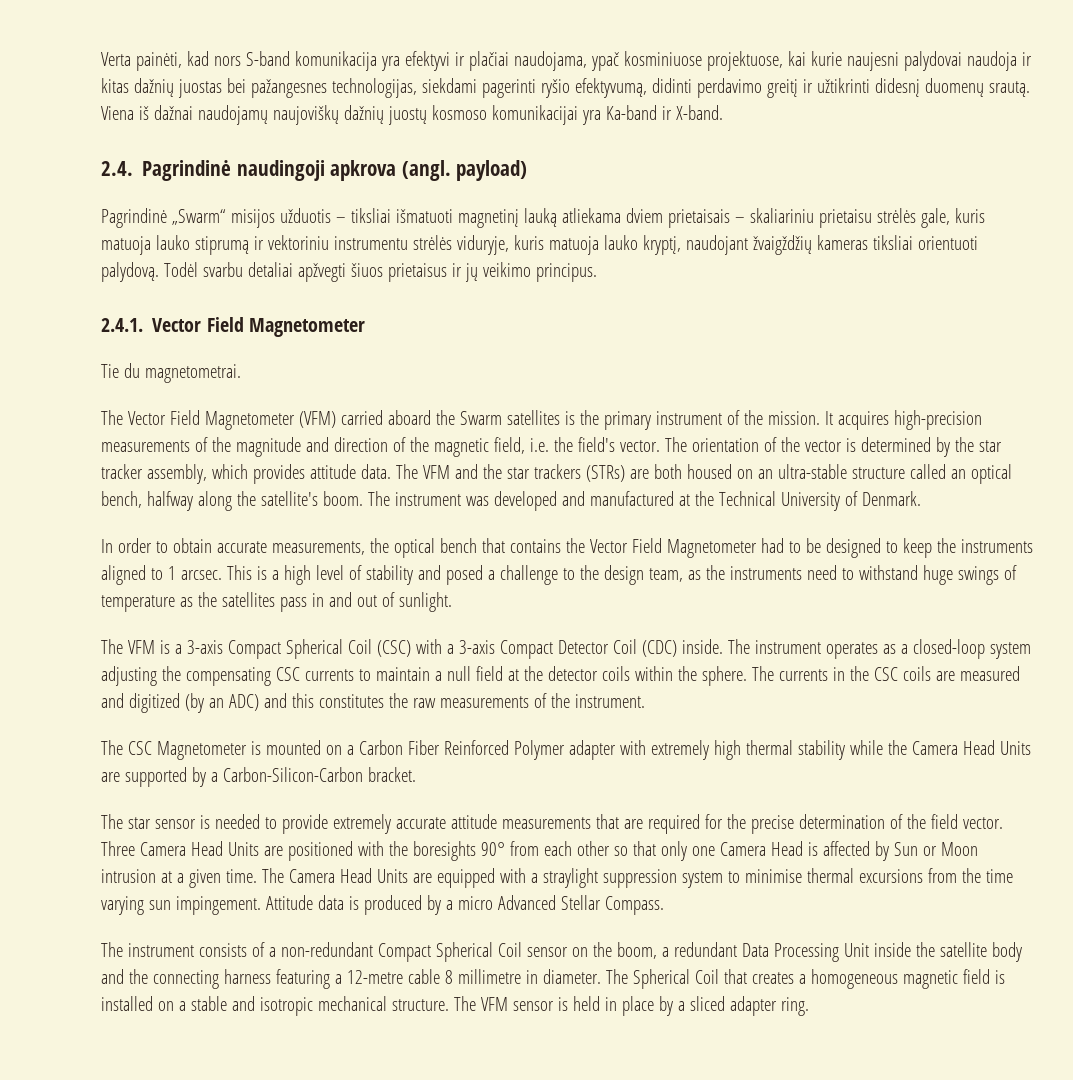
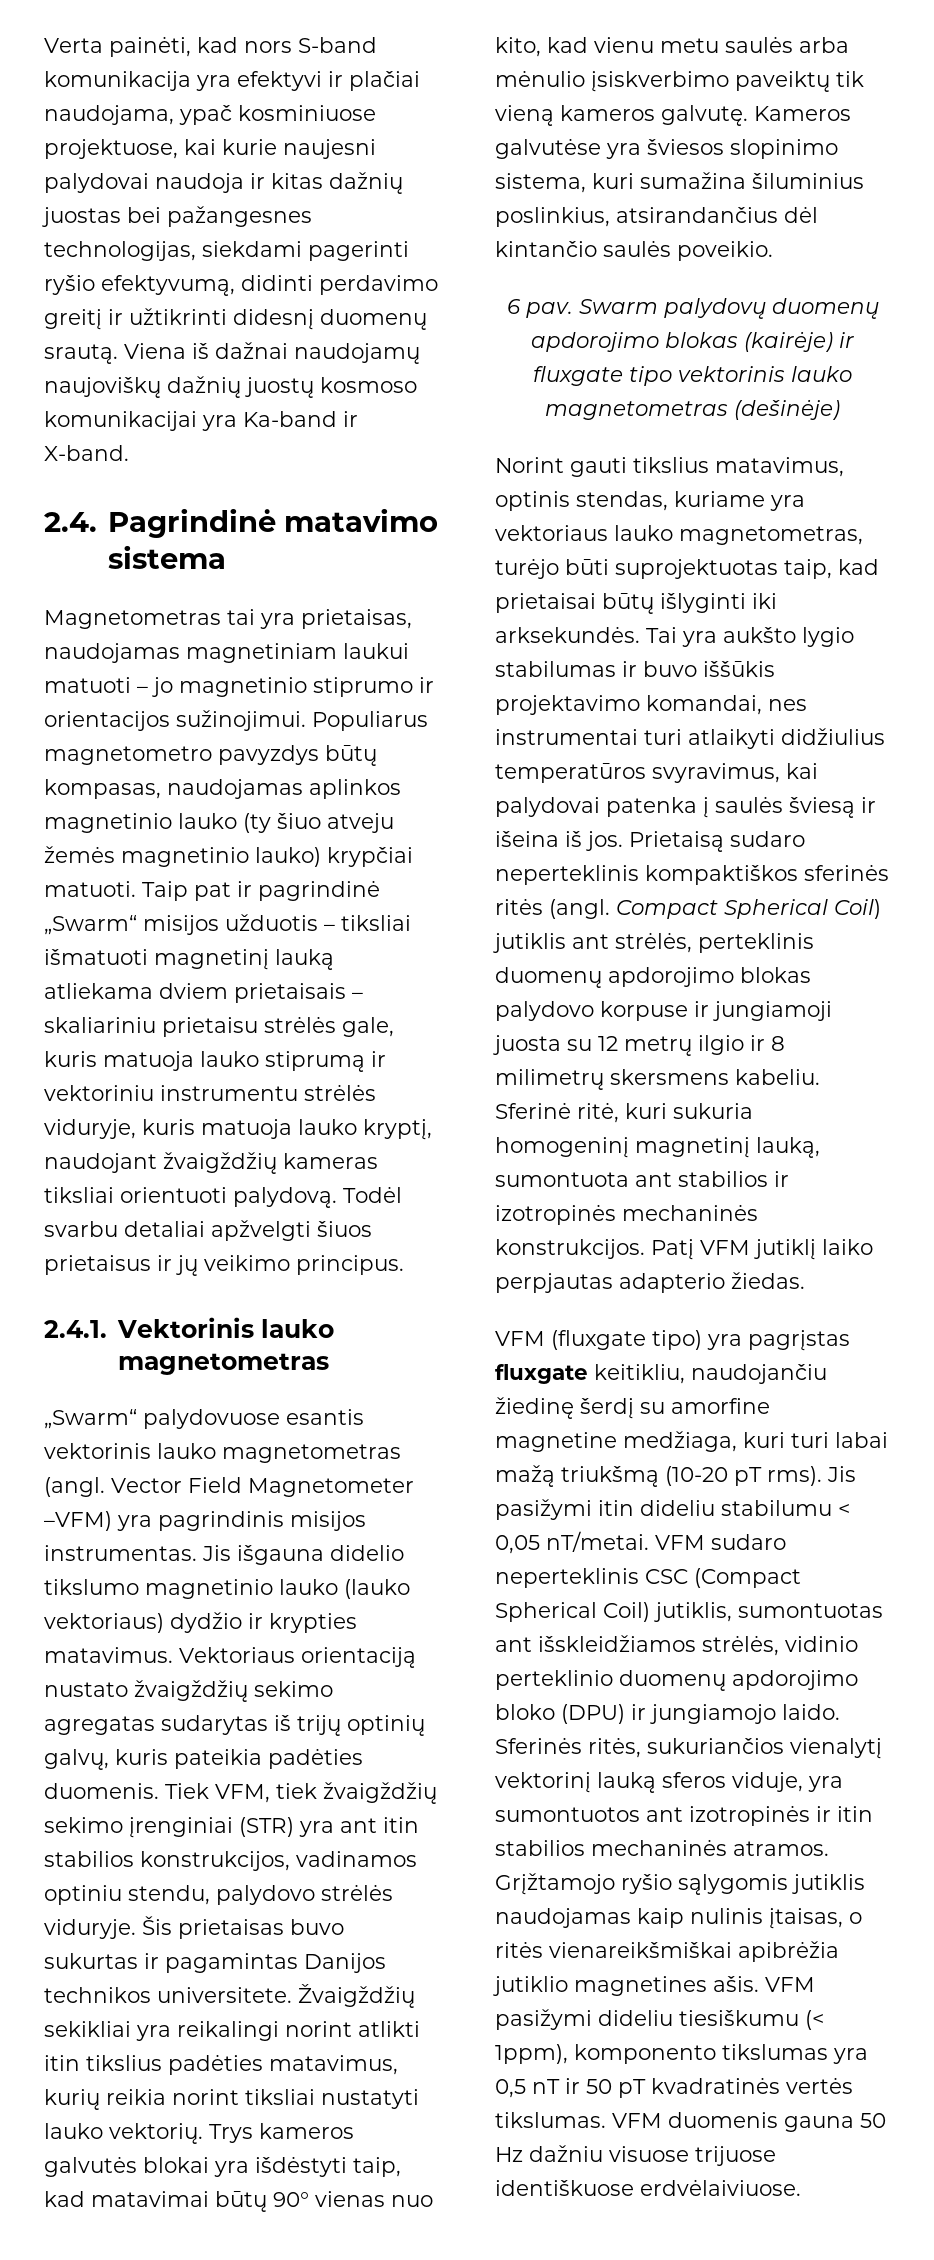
[236,160,528,181] [101,208,167,228] naudingoji apkrova (angl. payload) // Pagrindinė -> [283,508,438,532] [107,545,226,569] [44,609,412,629] [44,643,409,663] [44,677,434,697] [44,710,428,731] [44,745,377,766] [44,779,401,799] [44,813,394,833] [44,846,413,867] [44,880,380,901] matavimo sistema // Magnetometras tai yra prietaisas, naudojamas magnetiniam laukui matuoti – jo magnetinio stiprumo ir orientacijos sužinojimui. Populiarus magnetometro pavyzdys būtų kompasas, naudojamas aplinkos magnetinio lauko (ty šiuo atveju žemės magnetinio lauko) krypčiai matuoti. Taip pat ir pagrindinė
[297,263,346,282] apžvegti -> [211,1220,311,1241] apžvelgti
[152,317,365,337] [101,363,241,383] [101,410,982,430] [101,437,1002,457] [101,464,1012,484] [101,491,921,511] [101,538,1033,558] [101,565,1017,585] [101,592,452,612] [101,639,1031,659] [101,666,1020,686] [101,693,645,713] [101,740,1031,760] [101,767,416,787] [101,814,1003,834] [101,841,978,861] [101,868,1013,888] [101,895,664,915] [101,942,1022,962] [101,969,1005,989] [101,996,809,1016] Vector Field Magnetometer // Tie du magnetometrai. // The Vector Field Magnetometer (VFM) carried aboard the Swarm satellites is the primary instrument of the mission. It acquires high-precision measurements of the magnitude and direction of the magnetic field, i.e. the field's vector. The orientation of the vector is determined by the star tracker assembly, which provides attitude data. The VFM and the star trackers (STRs) are both housed on an ultra-stable structure called an optical bench, halfway along the satellite's boom. The instrument was developed and manufactured at the Technical University of Denmark. // In order to obtain accurate measurements, the optical bench that contains the Vector Field Magnetometer had to be designed to keep the instruments aligned to 1 arcsec. This is a high level of stability and posed a challenge to the design team, as the instruments need to withstand huge swings of temperature as the satellites pass in and out of sunlight. // The VFM is a 3-axis Compact Spherical Coil (CSC) with a 3-axis Compact Detector Coil (CDC) inside. The instrument operates as a closed-loop system adjusting the compensating CSC currents to maintain a null field at the detector coils within the sphere. The currents in the CSC coils are measured and digitized (by an ADC) and this constitutes the raw measurements of the instrument. // The CSC Magnetometer is mounted on a Carbon Fiber Reinforced Polymer adapter with extremely high thermal stability while the Camera Head Units are supported by a Carbon-Silicon-Carbon bracket. // The star sensor is needed to provide extremely accurate attitude measurements that are required for the precise determination of the field vector. Three Camera Head Units are positioned with the boresights 90° from each other so that only one Camera Head is affected by Sun or Moon intrusion at a given time. The Camera Head Units are equipped with a straylight suppression system to minimise thermal excursions from the time varying sun impingement. Attitude data is produced by a micro Advanced Stellar Compass. // The instrument consists of a non-redundant Compact Spherical Coil sensor on the boom, a redundant Data Processing Unit inside the satellite body and the connecting harness featuring a 12-metre cable 8 millimetre in diameter. The Spherical Coil that creates a homogeneous magnetic field is installed on a stable and isotropic mechanical structure. The VFM sensor is held in place by a sliced adapter ring. -> [116,1317,334,1338] [117,1353,329,1375] [44,1409,364,1429] [44,1443,401,1463] [44,1477,414,1497] [44,1511,366,1531] [44,1545,404,1565] [44,1579,410,1599] [44,1612,357,1633] [44,1647,416,1668] [44,1680,333,1702] [44,1715,425,1736] [44,1748,363,1770] [44,1782,437,1804] [44,1817,419,1838] [44,1851,417,1871] [44,1884,393,1905] [44,1916,344,1939] [44,1953,386,1973] [44,1984,415,2008] [44,2021,420,2041] [44,2054,398,2075] [44,2089,419,2110] [44,2123,354,2144] [44,2156,401,2177] [44,2191,433,2212] [495,36,849,57] [495,70,864,92] [495,105,851,126] [495,138,838,159] [495,172,864,193] [495,206,818,227] [495,240,773,261] [506,298,879,319] [531,331,854,352] [533,366,852,386] [545,399,840,420] [495,457,844,477] [495,491,805,511] [495,525,863,545] [495,558,879,579] [495,593,777,614] [495,626,854,647] [495,661,775,677] [495,695,807,715] [495,728,885,749] [495,763,818,783] [495,796,876,818] [495,831,805,852] [495,864,889,885] [495,898,881,919] [493,932,814,953] [495,967,811,988] [495,1001,832,1021] [493,1035,785,1056] [495,1069,820,1090] [495,1102,753,1123] [495,1137,820,1158] [495,1171,789,1187] [495,1204,758,1225] [495,1239,873,1260] [495,1272,805,1293] [495,1330,850,1351] [495,1364,827,1384] [495,1397,770,1419] [495,1431,888,1452] [495,1465,856,1487] [495,1499,850,1520] [495,1531,786,1554] [495,1568,801,1588] [495,1602,883,1622] [495,1635,858,1656] [495,1670,858,1691] [495,1704,840,1724] [495,1737,882,1759] [495,1772,843,1793] [495,1805,873,1826] [495,1839,829,1856] [495,1873,865,1895] [495,1908,862,1929] [495,1941,839,1962] [493,1976,815,1996] [495,2009,824,2030] [495,2044,868,2064] [495,2077,853,2098] [495,2112,886,2132] [495,2145,776,2166] [495,2179,801,2196] Vektorinis lauko magnetometras // „Swarm“ palydovuose esantis vektorinis lauko magnetometras (angl. Vector Field Magnetometer –VFM) yra pagrindinis misijos instrumentas. Jis išgauna didelio tikslumo magnetinio lauko (lauko vektoriaus) dydžio ir krypties matavimus. Vektoriaus orientaciją nustato žvaigždžių sekimo agregatas sudarytas iš trijų optinių galvų, kuris pateikia padėties duomenis. Tiek VFM, tiek žvaigždžių sekimo įrenginiai (STR) yra ant itin stabilios konstrukcijos, vadinamos optiniu stendu, palydovo strėlės viduryje. Šis prietaisas buvo sukurtas ir pagamintas Danijos technikos universitete. Žvaigždžių sekikliai yra reikalingi norint atlikti itin tikslius padėties matavimus, kurių reikia norint tiksliai nustatyti lauko vektorių. Trys kameros galvutės blokai yra išdėstyti taip, kad matavimai būtų 90° vienas nuo kito, kad vienu metu saulės arba mėnulio įsiskverbimo paveiktų tik vieną kameros galvutę. Kameros galvutėse yra šviesos slopinimo sistema, kuri sumažina šiluminius poslinkius, atsirandančius dėl kintančio saulės poveikio. // 6 pav. Swarm palydovų duomenų apdorojimo blokas (kairėje) ir fluxgate tipo vektorinis lauko magnetometras (dešinėje) // Norint gauti tikslius matavimus, optinis stendas, kuriame yra vektoriaus lauko magnetometras, turėjo būti suprojektuotas taip, kad prietaisai būtų išlyginti iki arksekundės. Tai yra aukšto lygio stabilumas ir buvo iššūkis projektavimo komandai, nes instrumentai turi atlaikyti didžiulius temperatūros svyravimus, kai palydovai patenka į saulės šviesą ir išeina iš jos. Prietaisą sudaro neperteklinis kompaktiškos sferinės ritės (angl. Compact Spherical Coil) jutiklis ant strėlės, perteklinis duomenų apdorojimo blokas palydovo korpuse ir jungiamoji juosta su 12 metrų ilgio ir 8 milimetrų skersmens kabeliu. Sferinė ritė, kuri sukuria homogeninį magnetinį lauką, sumontuota ant stabilios ir izotropinės mechaninės konstrukcijos. Patį VFM jutiklį laiko perpjautas adapterio žiedas. // VFM (fluxgate tipo) yra pagrįstas fluxgate keitikliu, naudojančiu žiedinę šerdį su amorfine magnetine medžiaga, kuri turi labai mažą triukšmą (10-20 pT rms). Jis pasižymi itin dideliu stabilumu < 0,05 nT/metai. VFM sudaro neperteklinis CSC (Compact Spherical Coil) jutiklis, sumontuotas ant išskleidžiamos strėlės, vidinio perteklinio duomenų apdorojimo bloko (DPU) ir jungiamojo laido. Sferinės ritės, sukuriančios vienalytį vektorinį lauką sferos viduje, yra sumontuotos ant izotropinės ir itin stabilios mechaninės atramos. Grįžtamojo ryšio sąlygomis jutiklis naudojamas kaip nulinis įtaisas, o ritės vienareikšmiškai apibrėžia jutiklio magnetines ašis. VFM pasižymi dideliu tiesiškumu (< 1ppm), komponento tikslumas yra 0,5 nT ir 50 pT kvadratinės vertės tikslumas. VFM duomenis gauna 50 Hz dažniu visuose trijuose identiškuose erdvėlaiviuose.

